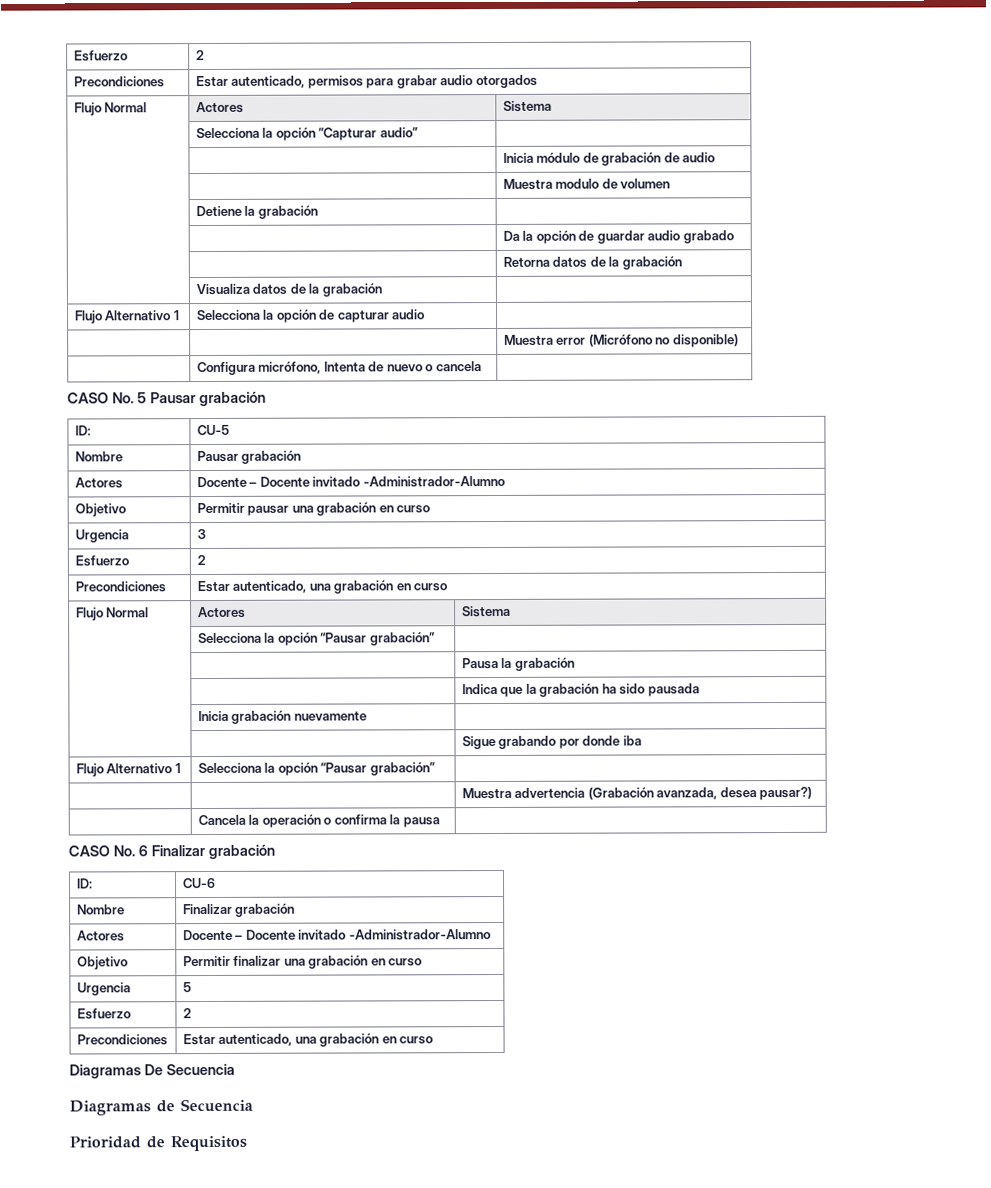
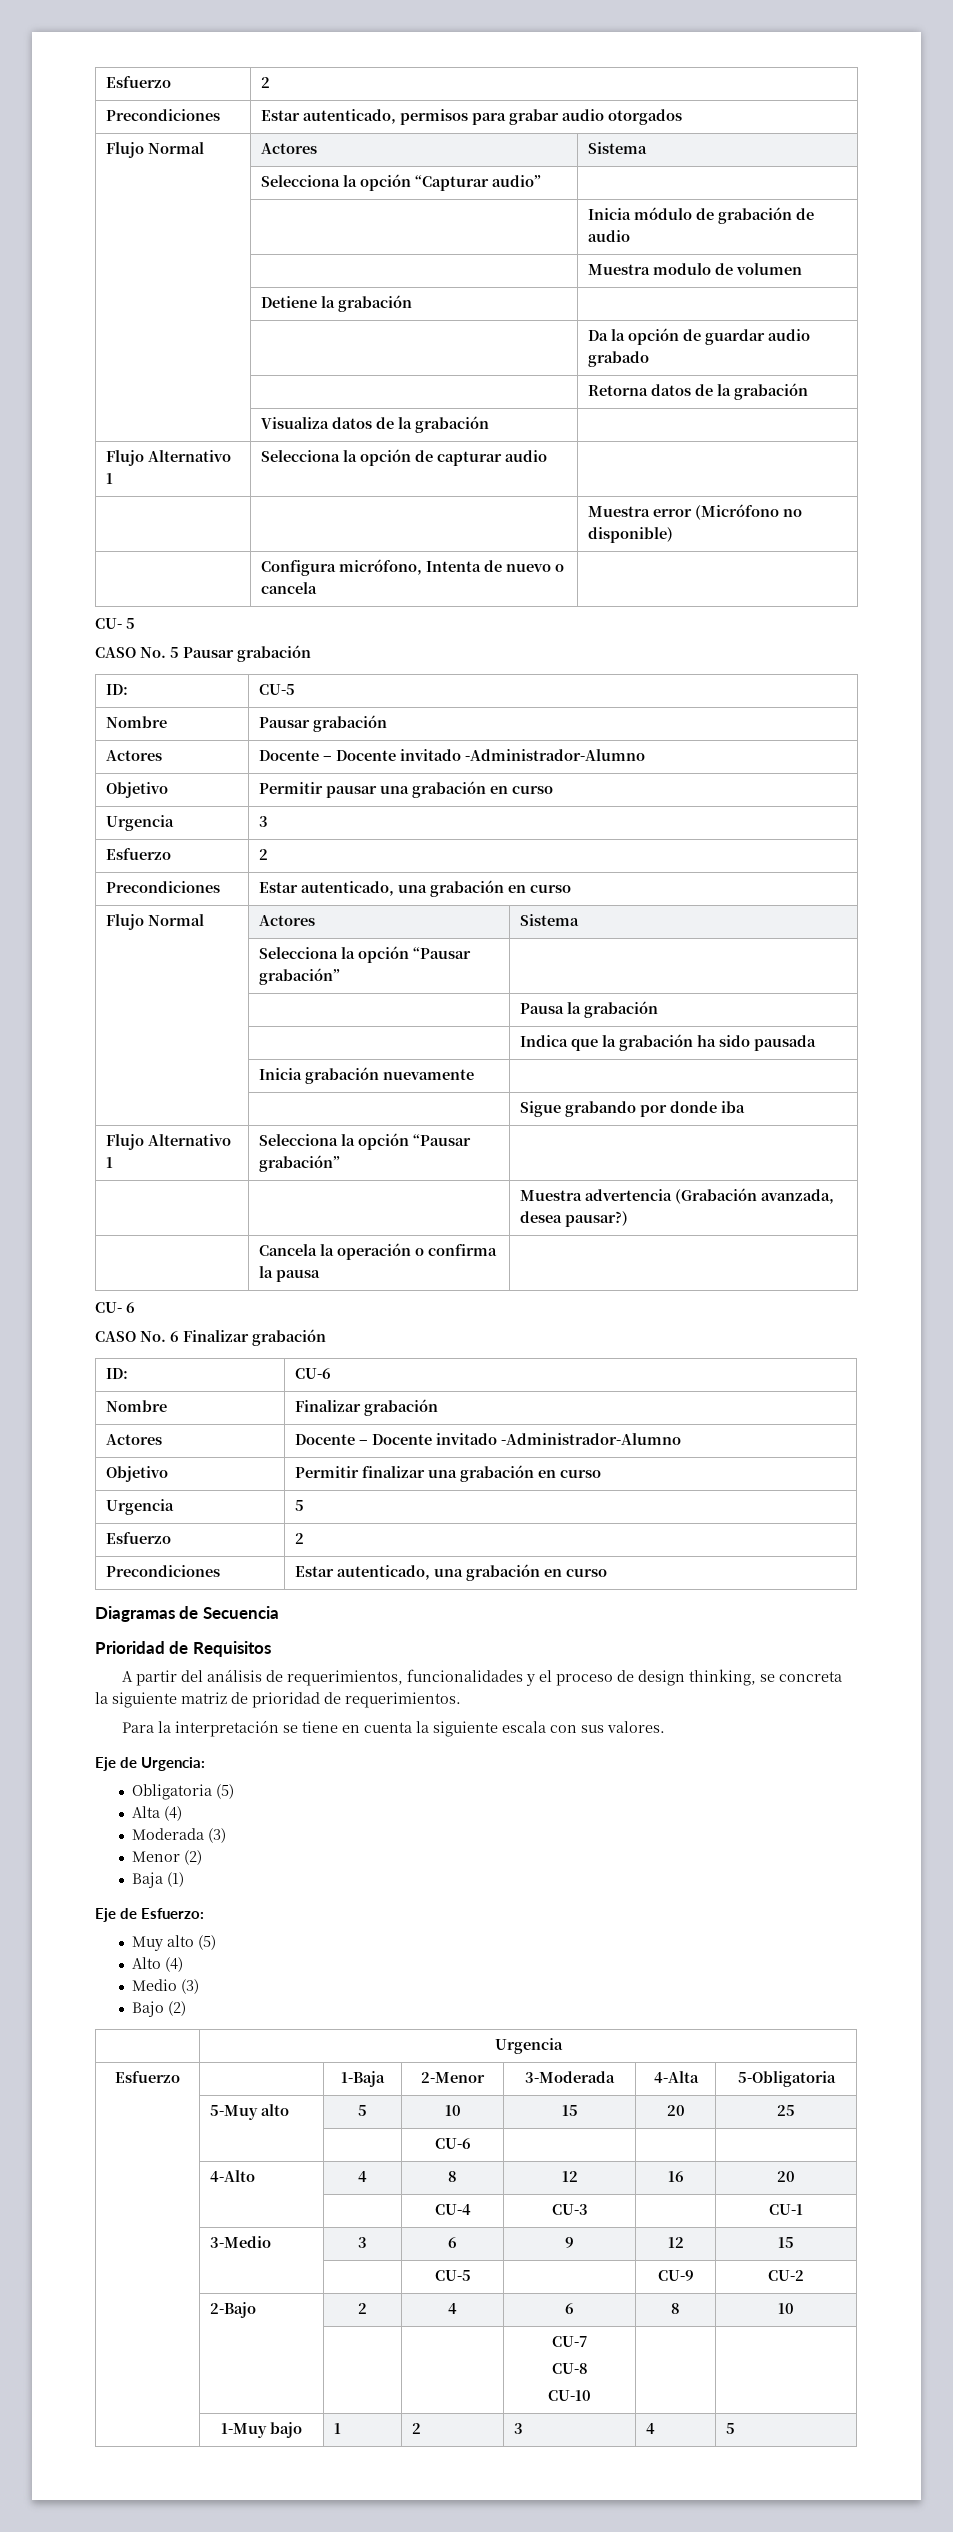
(482, 366) none -> [95,618,135,629] // CU- 5
(440, 822) none -> [95,1302,135,1313] // CU- 6
[69,1063,235,1079] // Diagramas De Secuencia -> (608, 1572) none
(247, 1143) none -> [121,1669,842,1686] [95,1692,461,1708] [121,1720,665,1737] [95,1757,205,1771] [132,1784,235,1800] [132,1806,183,1821] [132,1828,227,1843] [132,1850,203,1865] [132,1872,185,1888] [95,1908,204,1922] [132,1935,217,1951] [132,1957,184,1972] [132,1979,200,1994] [132,2001,187,2017] [494,2038,563,2054] [115,2071,180,2083] [341,2071,385,2087] [420,2072,485,2083] [525,2071,615,2083] [653,2071,699,2083] [737,2071,836,2087] [210,2104,290,2120] [358,2105,367,2116] [444,2105,461,2116] [561,2105,578,2116] [666,2105,685,2116] [777,2105,795,2116] [434,2138,471,2149] [210,2170,256,2182] [358,2171,367,2182] [447,2171,457,2182] [561,2171,578,2182] [667,2171,684,2182] [777,2171,795,2182] [434,2204,471,2215] [551,2204,588,2215] [769,2204,803,2215] [210,2236,272,2248] [358,2237,367,2248] [447,2237,457,2248] [565,2237,574,2248] [667,2237,684,2248] [778,2237,794,2248] [434,2270,471,2281] [657,2270,694,2281] [768,2270,804,2281] [210,2302,257,2318] [358,2303,367,2314] [447,2303,457,2314] [565,2303,574,2314] [671,2303,680,2314] [778,2303,794,2314] [551,2336,588,2347] [551,2363,588,2374] [548,2390,591,2401] [221,2422,302,2438] [334,2423,342,2434] [412,2423,422,2434] [514,2423,524,2434] [646,2423,656,2434] [726,2423,736,2434] // A partir del análisis de requerimientos, funcionalidades y el proceso de design thinking, se concreta la siguiente matriz de prioridad de requerimientos. // Para la interpretación se tiene en cuenta la siguiente escala con sus valores. // Eje de Urgencia: // Obligatoria (5) // Alta (4) // Moderada (3) // Menor (2) // Baja (1) // Eje de Esfuerzo: // Muy alto (5) // Alto (4) // Medio (3) // Bajo (2) // | Urgencia // Esfuerzo | | 1-Baja | 2-Menor | 3-Moderada | 4-Alta | 5-Obligatoria // | 5-Muy alto | 5 | 10 | 15 | 20 | 25 // | | | CU-6 | | | // | 4-Alto | 4 | 8 | 12 | 16 | 20 // | | | CU-4 | CU-3 | | CU-1 // | 3-Medio | 3 | 6 | 9 | 12 | 15 // | | | CU-5 | | CU-9 | CU-2 // | 2-Bajo | 2 | 4 | 6 | 8 | 10 // | | | | CU-7 // CU-8 // CU-10 | | // | 1-Muy bajo | 1 | 2 | 3 | 4 | 5

